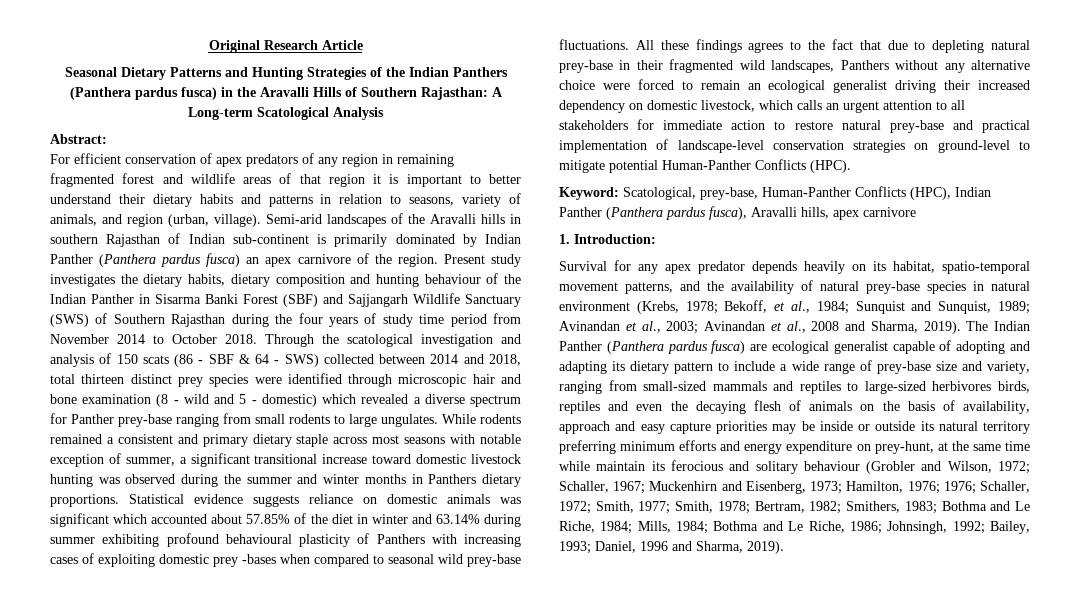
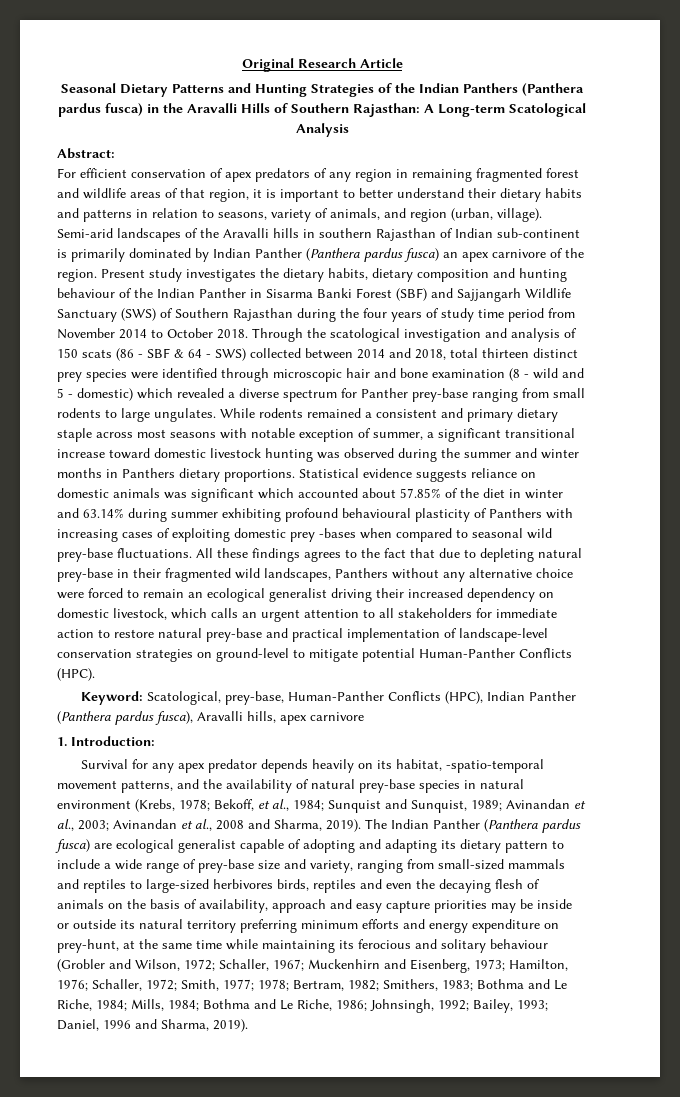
[328,174,365,187] region -> [209,189,249,202] region,
[942,261,1030,274] spatio-temporal -> [446,759,545,773] -spatio-temporal
[596,461,646,471] maintain -> [262,940,335,953] maintaining
[943,481,976,494] 1976; -> (88, 985) none
[675,501,714,513] Smith, -> (254, 985) none

